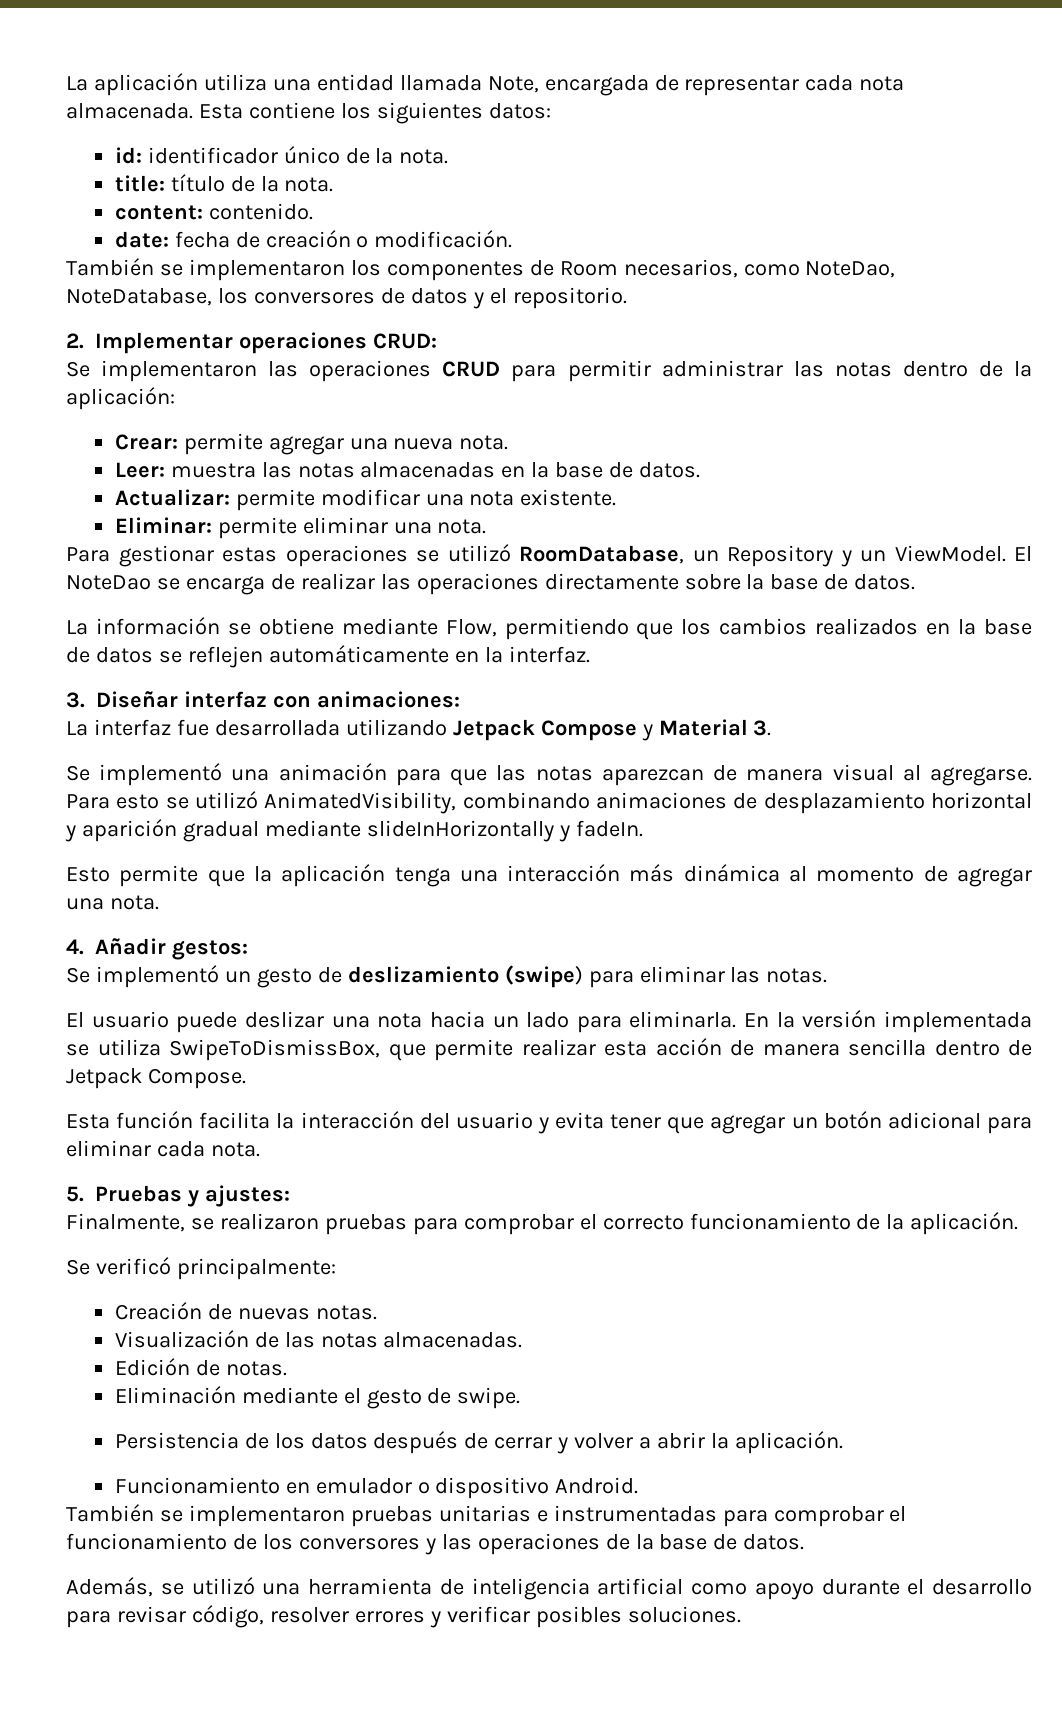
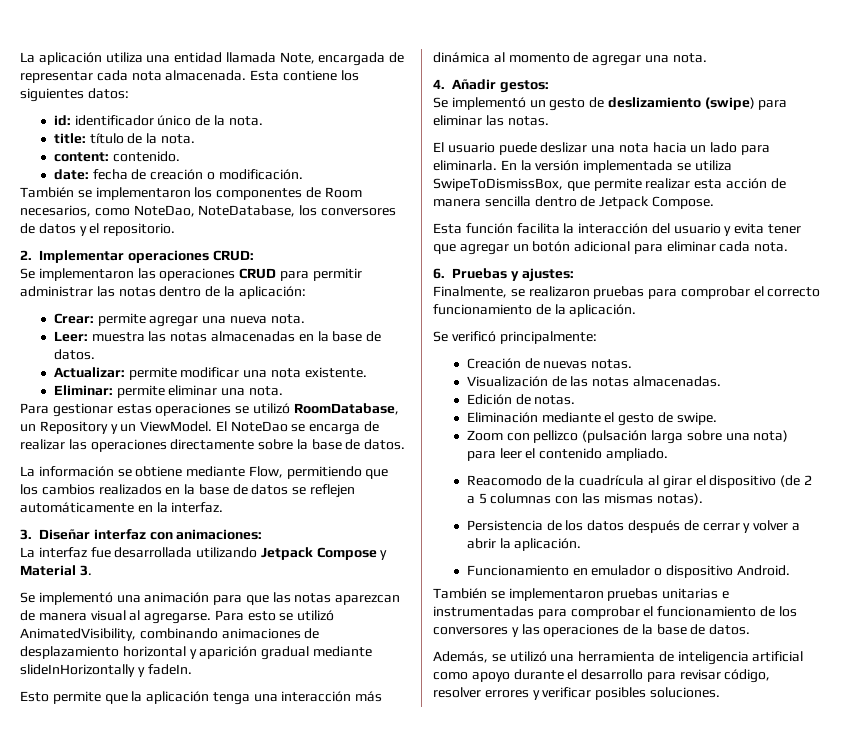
[66,1186,84,1202] 5. -> [433,268,445,279] 6.
(521, 1398) none -> [466,430,789,444] [466,448,669,461] [466,475,812,489] [466,493,703,505] // Zoom con pellizco (pulsación larga sobre una nota) para leer el contenido ampliado. // Reacomodo de la cuadrícula al girar el dispositivo (de 2 a 5 columnas con las mismas notas).

